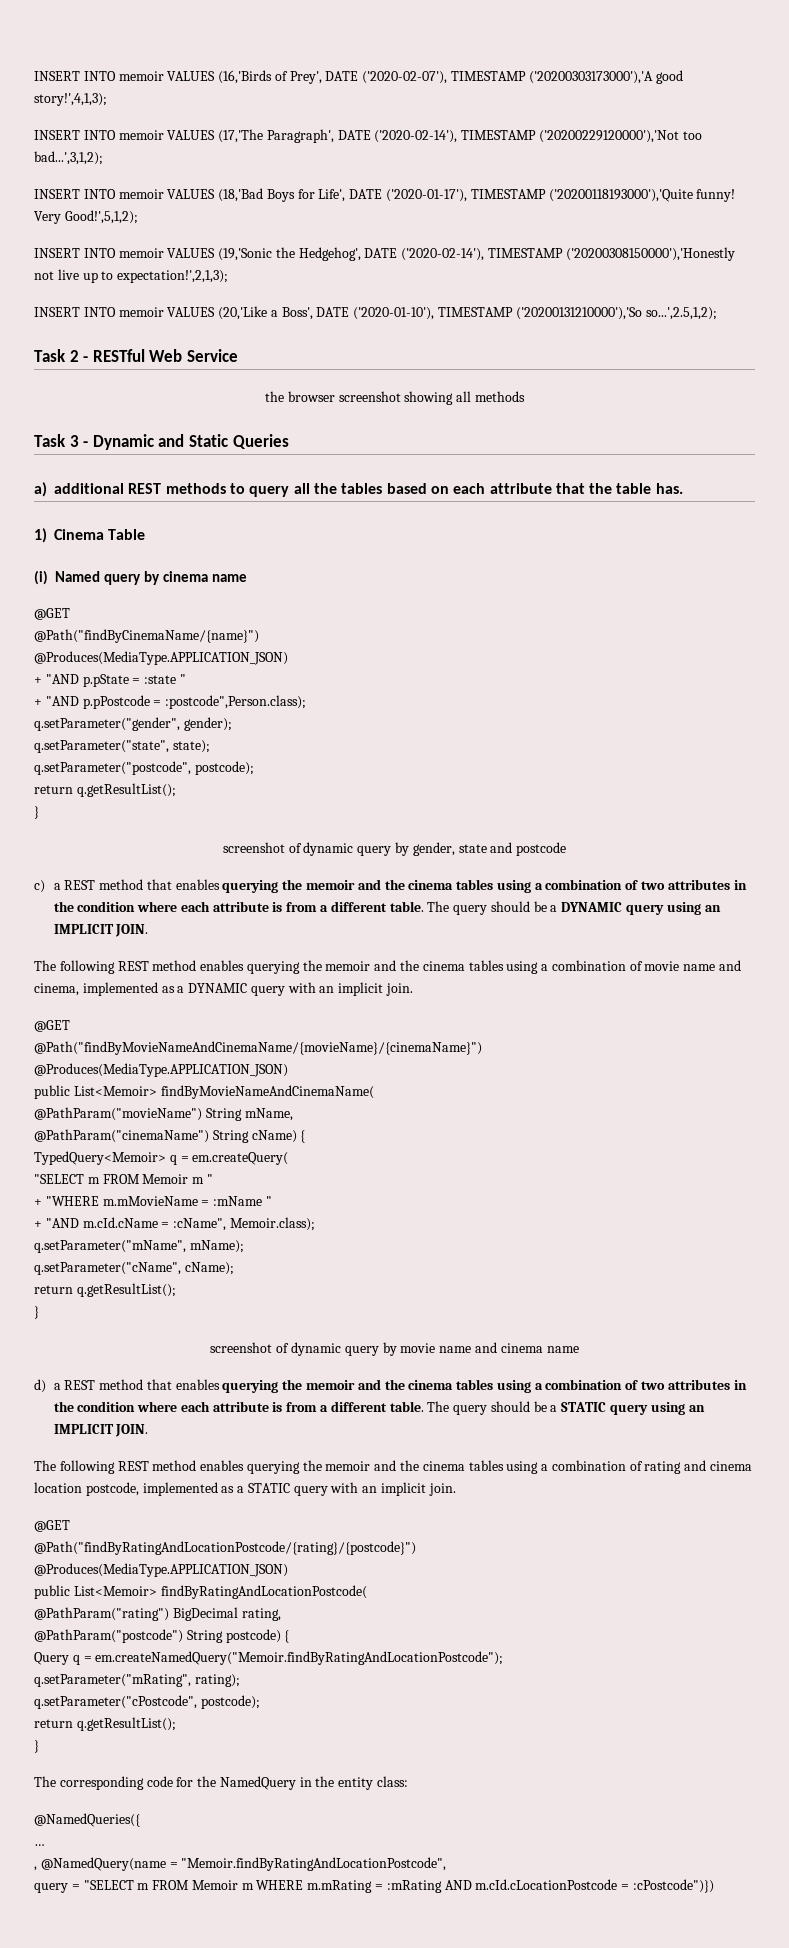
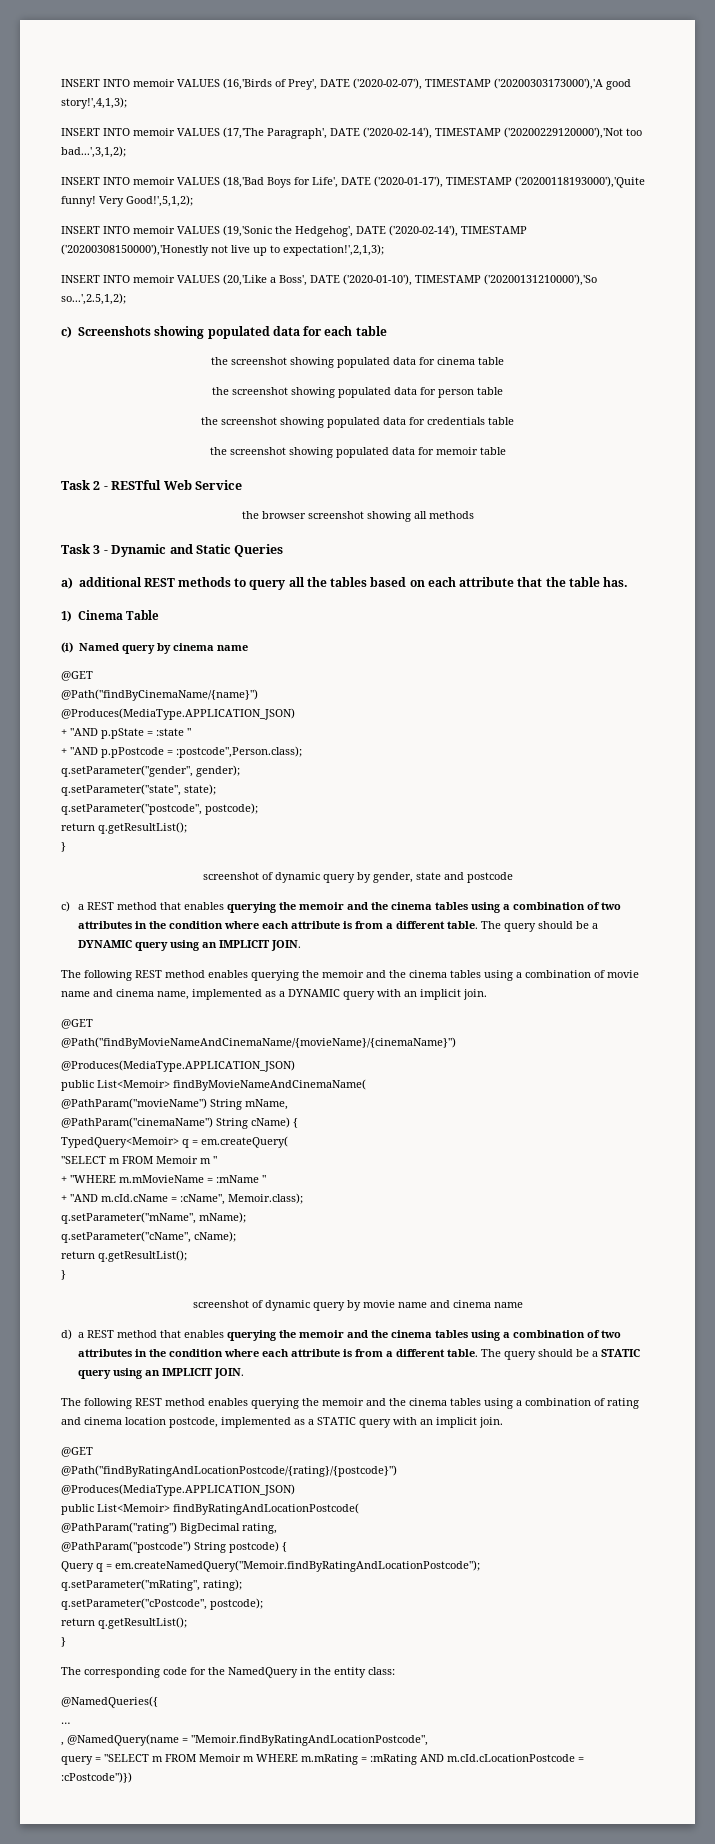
(717, 313) none -> [61,326,387,339] [211,357,504,368] [212,387,503,398] [201,417,514,428] [209,447,506,458] // c) Screenshots showing populated data for each table // the screenshot showing populated data for cinema table // the screenshot showing populated data for person table // the screenshot showing populated data for credentials table // the screenshot showing populated data for memoir table
[34,983,79,996] cinema, -> [116,989,189,1000] cinema name,

